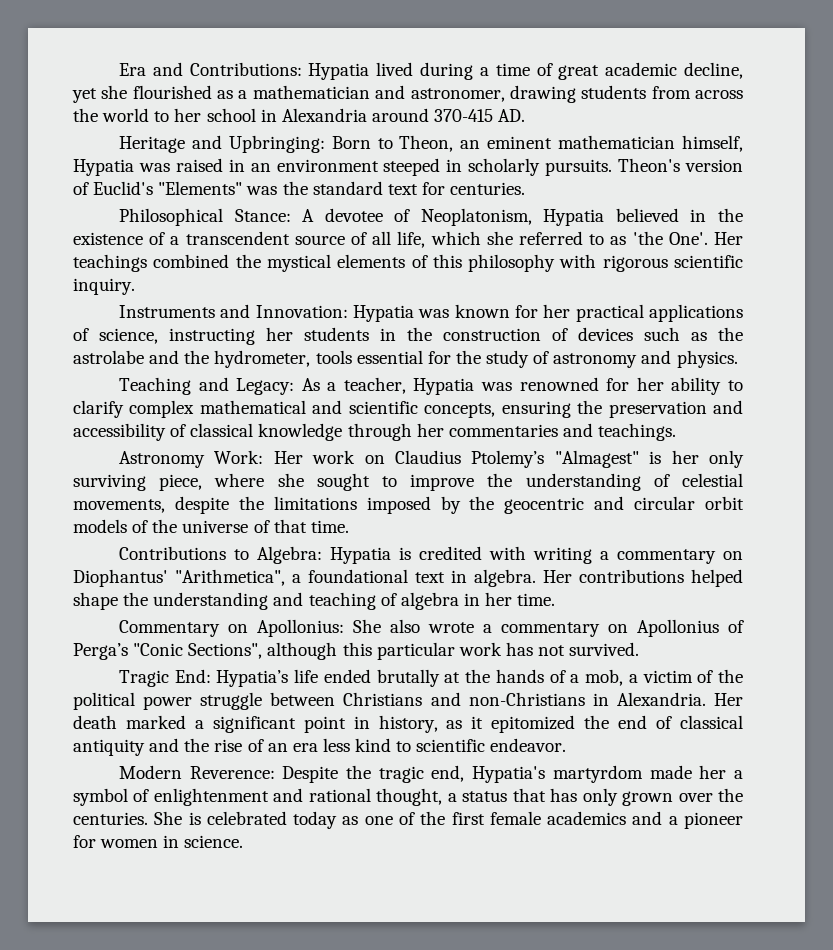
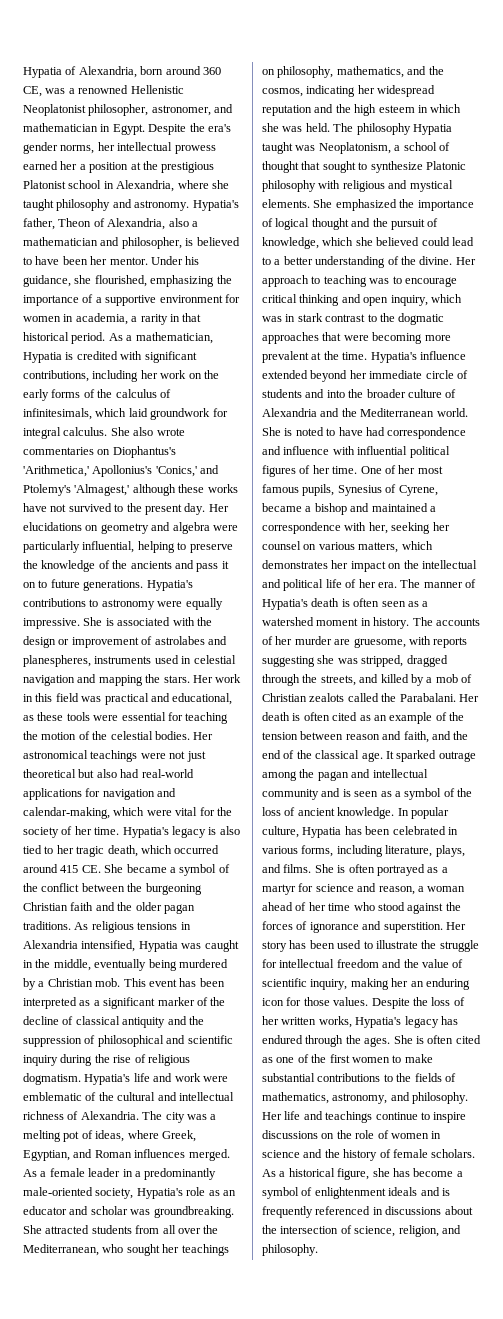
[118,62,743,80] [72,85,744,103] [73,108,526,122] [118,135,744,153] [73,158,743,176] [73,181,526,195] [118,208,743,226] [73,231,744,248] [73,254,743,272] [73,278,135,295] [118,304,743,322] [73,327,743,345] [73,350,738,368] [118,377,743,395] [73,400,744,418] [73,423,677,441] [118,450,744,468] [73,473,744,491] [73,496,744,514] [73,519,349,533] [118,546,744,564] [73,569,743,587] [73,592,556,610] [118,619,745,637] [73,642,640,660] [118,669,743,687] [73,692,744,710] [73,715,648,733] Era and Contributions: Hypatia lived during a time of great academic decline, yet she flourished as a mathematician and astronomer, drawing students from across the world to her school in Alexandria around 370-415 AD. // Heritage and Upbringing: Born to Theon, an eminent mathematician himself, Hypatia was raised in an environment steeped in scholarly pursuits. Theon's version of Euclid's "Elements" was the standard text for centuries. // Philosophical Stance: A devotee of Neoplatonism, Hypatia believed in the existence of a transcendent source of all life, which she referred to as 'the One'. Her teachings combined the mystical elements of this philosophy with rigorous scientific inquiry. // Instruments and Innovation: Hypatia was known for her practical applications of science, instructing her students in the construction of devices such as the astrolabe and the hydrometer, tools essential for the study of astronomy and physics. // Teaching and Legacy: As a teacher, Hypatia was renowned for her ability to clarify complex mathematical and scientific concepts, ensuring the preservation and accessibility of classical knowledge through her commentaries and teachings. // Astronomy Work: Her work on Claudius Ptolemy’s "Almagest" is her only surviving piece, where she sought to improve the understanding of celestial movements, despite the limitations imposed by the geocentric and circular orbit models of the universe of that time. // Contributions to Algebra: Hypatia is credited with writing a commentary on Diophantus' "Arithmetica", a foundational text in algebra. Her contributions helped shape the understanding and teaching of algebra in her time. // Commentary on Apollonius: She also wrote a commentary on Apollonius of Perga’s "Conic Sections", although this particular work has not survived. // Tragic End: Hypatia’s life ended brutally at the hands of a mob, a victim of the political power struggle between Christians and non-Christians in Alexandria. Her death marked a significant point in history, as it epitomized the end -> [23,66,221,78] [23,85,184,97] [23,104,234,116] [23,123,231,135] [23,142,216,154] [23,161,215,173] [23,180,229,192] [23,199,239,211] [23,218,198,230] [23,237,240,249] [23,256,200,265] [23,275,232,287] [23,294,240,306] [23,313,202,325] [23,332,213,344] [23,351,197,363] [23,370,219,382] [23,389,171,401] [23,408,228,420] [23,427,185,439] [23,446,176,458] [23,465,220,477] [23,484,238,496] [23,503,229,515] [23,522,238,534] [23,541,233,553] [23,560,229,572] [23,579,193,591] [23,598,223,610] [23,617,212,629] [23,636,227,648] [23,655,236,667] [23,674,242,686] [23,693,233,705] [23,712,229,724] [23,731,214,740] [23,750,206,762] [23,769,194,778] [23,788,177,800] [23,807,232,819] [23,826,240,838] [23,845,220,857] [23,864,230,876] [23,883,202,895] [23,902,195,914] [23,921,191,933] [23,940,239,952] [23,959,228,971] [23,978,225,990] [23,997,226,1009] [23,1016,59,1025] Hypatia of Alexandria, born around 360 CE, was a renowned Hellenistic Neoplatonist philosopher, astronomer, and mathematician in Egypt. Despite the era's gender norms, her intellectual prowess earned her a position at the prestigious Platonist school in Alexandria, where she taught philosophy and astronomy. Hypatia's father, Theon of Alexandria, also a mathematician and philosopher, is believed to have been her mentor. Under his guidance, she flourished, emphasizing the importance of a supportive environment for women in academia, a rarity in that historical period. As a mathematician, Hypatia is credited with significant contributions, including her work on the early forms of the calculus of infinitesimals, which laid groundwork for integral calculus. She also wrote commentaries on Diophantus's 'Arithmetica,' Apollonius's 'Conics,' and Ptolemy's 'Almagest,' although these works have not survived to the present day. Her elucidations on geometry and algebra were particularly influential, helping to preserve the knowledge of the ancients and pass it on to future generations. Hypatia's contributions to astronomy were equally impressive. She is associated with the design or improvement of astrolabes and planespheres, instruments used in celestial navigation and mapping the stars. Her work in this field was practical and educational, as these tools were essential for teaching the motion of the celestial bodies. Her astronomical teachings were not just theoretical but also had real-world applications for navigation and calendar-making, which were vital for the society of her time. Hypatia's legacy is also tied to her tragic death, which occurred around 415 CE. She became a symbol of the conflict between the burgeoning Christian faith and the older pagan traditions. As religious tensions in Alexandria intensified, Hypatia was caught in the middle, eventually being murdered by a Christian mob. This event has been interpreted as a significant marker of the decline
[214,738,567,752] [118,765,744,783] [73,788,743,806] [73,811,338,829] rise of an era less kind to scientific endeavor. // Modern Reverence: Despite the tragic end, Hypatia's martyrdom made her a symbol of enlightenment and rational thought, a status that has only grown over the centuries. She is celebrated today -> [23,1035,233,1047] [23,1054,190,1066] [23,1073,228,1085] [23,1092,234,1101] [23,1111,217,1123] [23,1130,196,1142] [23,1149,230,1161] [23,1168,217,1180] [23,1187,236,1199] [23,1206,234,1218] [23,1225,219,1234] [23,1244,229,1256] [262,66,444,78] [262,85,436,97] [262,104,462,116] [262,123,452,135] [262,142,450,154] [262,161,466,173] [262,180,453,192] [262,199,474,211] [262,218,439,230] [262,237,474,249] [262,256,476,268] [262,275,457,287] [262,294,462,306] [262,313,445,325] [262,332,451,344] [262,351,466,363] [262,370,468,382] [262,389,457,398] [262,408,468,417] [262,427,467,439] [262,446,450,458] [262,465,443,477] [262,484,438,496] [262,503,436,515] [262,522,450,534] [262,541,433,553] [262,560,477,572] [262,579,476,591] [262,598,429,610] [262,617,480,629] [262,636,468,648] [262,655,448,667] [262,674,472,686] [262,693,479,702] [262,712,464,724] [262,731,469,743] [262,750,476,762] [262,769,428,781] [262,788,472,800] [262,807,449,819] [262,826,458,838] [262,845,465,857] [262,864,448,876] [262,883,466,895] [262,902,461,914] [262,921,466,933] [262,940,479,952] [262,959,464,968] [262,978,470,990] [262,997,465,1009] [262,1016,458,1028] [262,1035,481,1047] suppression of philosophical and scientific inquiry during the rise of religious dogmatism. Hypatia's life and work were emblematic of the cultural and intellectual richness of Alexandria. The city was a melting pot of ideas, where Greek, Egyptian, and Roman influences merged. As a female leader in a predominantly male-oriented society, Hypatia's role as an educator and scholar was groundbreaking. She attracted students from all over the Mediterranean, who sought her teachings on philosophy, mathematics, and the cosmos, indicating her widespread reputation and the high esteem in which she was held. The philosophy Hypatia taught was Neoplatonism, a school of thought that sought to synthesize Platonic philosophy with religious and mystical elements. She emphasized the importance of logical thought and the pursuit of knowledge, which she believed could lead to a better understanding of the divine. Her approach to teaching was to encourage critical thinking and open inquiry, which was in stark contrast to the dogmatic approaches that were becoming more prevalent at the time. Hypatia's influence extended beyond her immediate circle of students and into the broader culture of Alexandria and the Mediterranean world. She is noted to have had correspondence and influence with influential political figures of her time. One of her most famous pupils, Synesius of Cyrene, became a bishop and maintained a correspondence with her, seeking her counsel on various matters, which demonstrates her impact on the intellectual and political life of her era. The manner of Hypatia's death is often seen as a watershed moment in history. The accounts of her murder are gruesome, with reports suggesting she was stripped, dragged through the streets, and killed by a mob of Christian zealots called the Parabalani. Her death is often cited as an example of the tension between reason and faith, and the end of the classical age. It sparked outrage among the pagan and intellectual community and is seen as a symbol of the loss of ancient knowledge. In popular culture, Hypatia has been celebrated in various forms, including literature, plays, and films. She is often portrayed as a martyr for science and reason, a woman ahead of her time who stood against the forces of ignorance and superstition. Her story has been used to illustrate the struggle for intellectual freedom and the value of scientific inquiry, making her an enduring icon for those values. Despite the loss of her written works, Hypatia's legacy has endured through the ages. She is often cited
[489,811,744,829] [73,835,244,848] female academics and a pioneer for women in science. -> [351,1054,433,1063] [262,1073,456,1082] [262,1092,469,1104] [262,1111,467,1123] [262,1130,442,1139] [262,1149,476,1161] [262,1168,463,1180] [262,1187,450,1199] [262,1206,473,1218] [262,1225,461,1237] [262,1244,318,1256] women to make substantial contributions to the fields of mathematics, astronomy, and philosophy. Her life and teachings continue to inspire discussions on the role of women in science and the history of female scholars. As a historical figure, she has become a symbol of enlightenment ideals and is frequently referenced in discussions about the intersection of science, religion, and philosophy.

